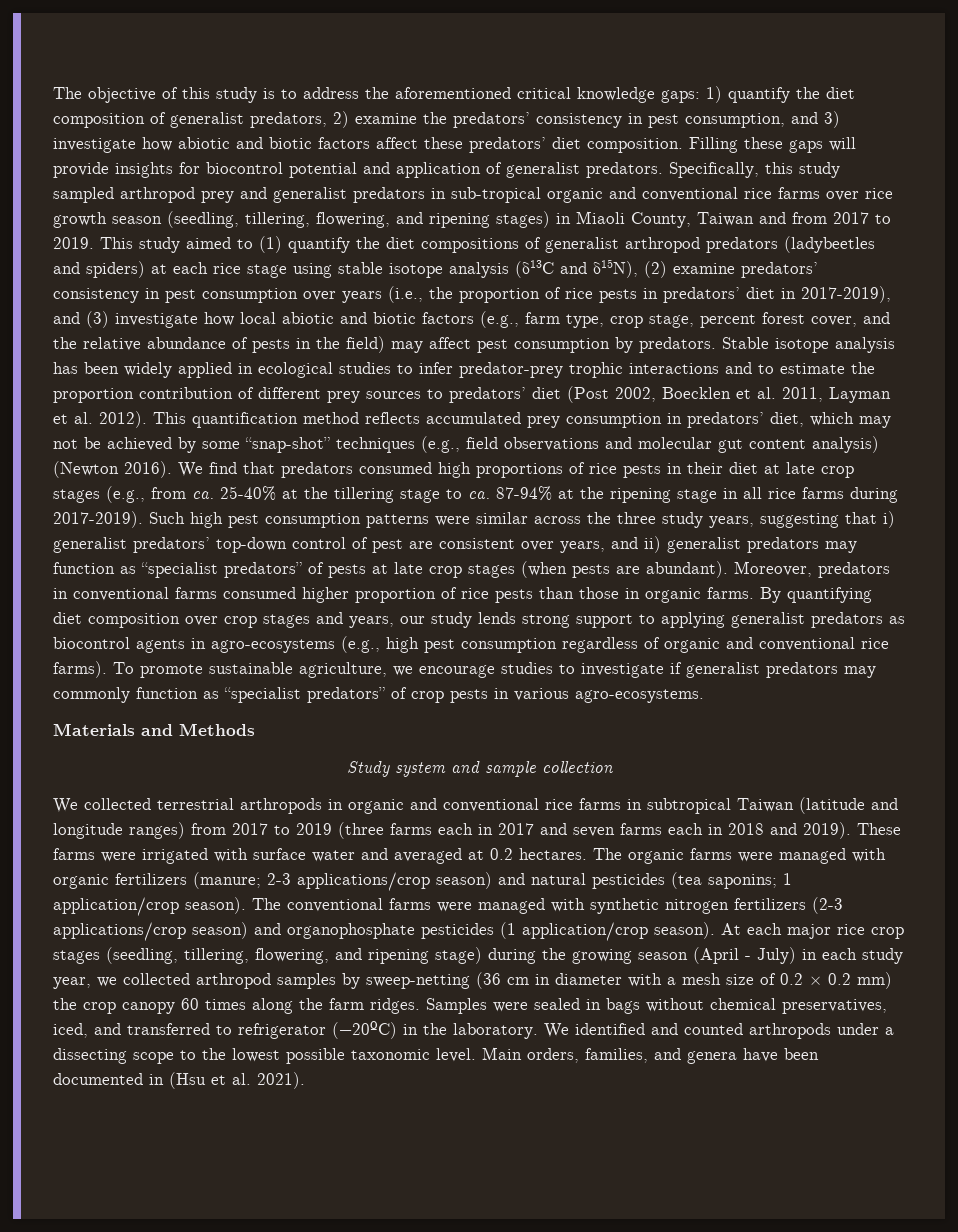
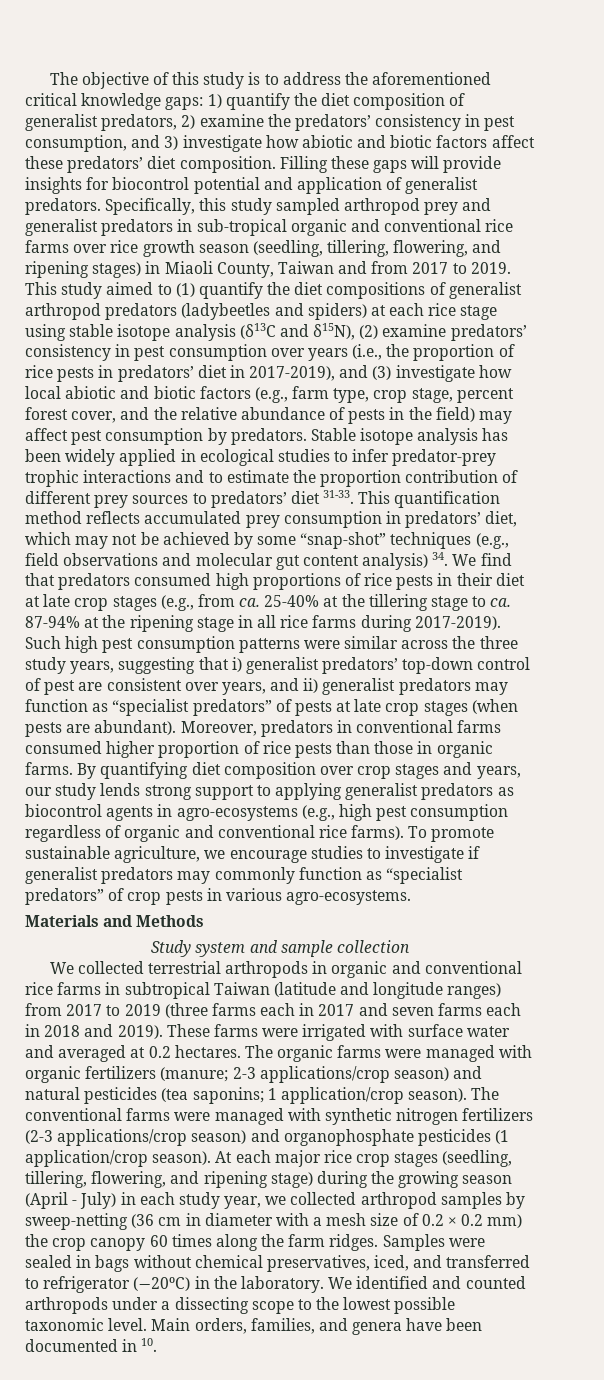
[567,386,891,403] [53,411,147,428] (Post 2002, Boecklen et al. 2011, Layman et al. 2012). -> [323,490,355,504] 31-33.
[53,461,172,478] (Newton 2016). -> [432,552,449,566] 34.
[169,1072,305,1089] (Hsu et al. 2021). -> [141,1338,158,1352] 10.

